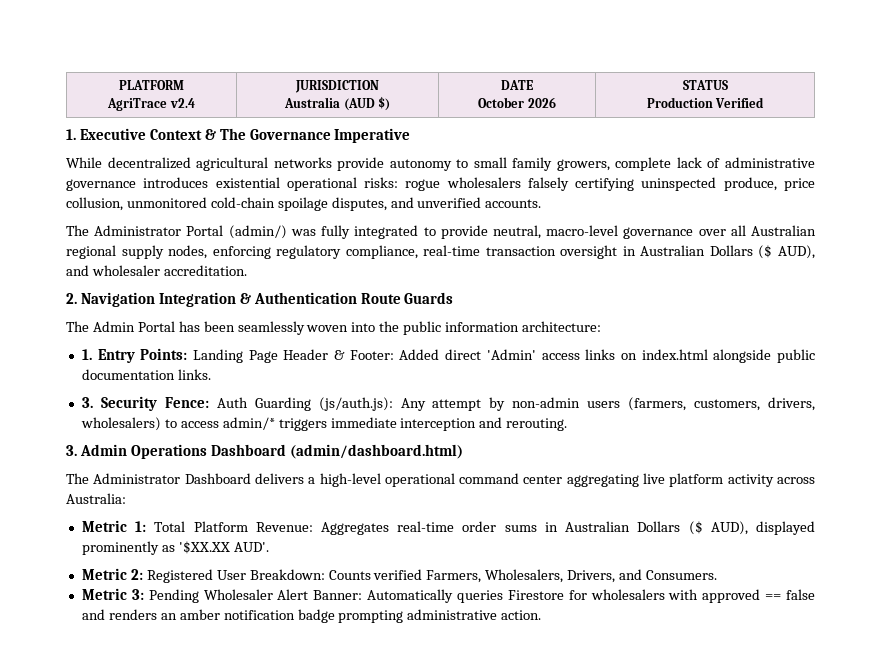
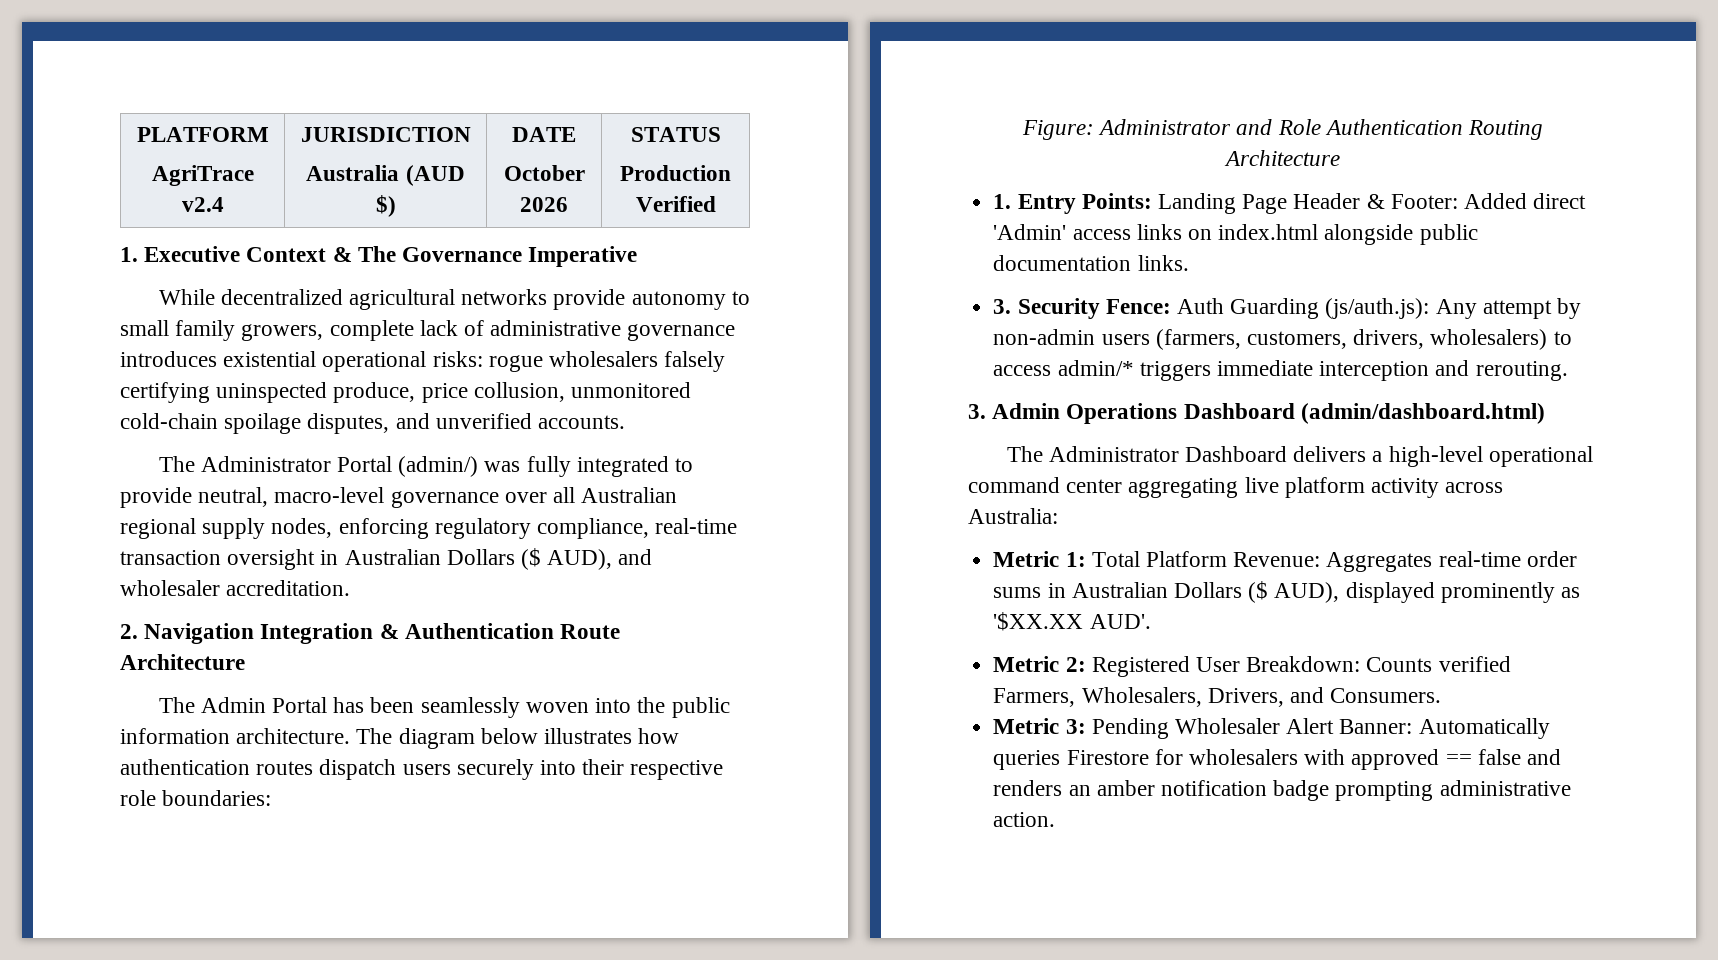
[404,292,454,304] Guards -> [120,654,245,670] Architecture
[522,321,602,332] architecture: -> [236,728,680,749] [120,759,724,780] [120,790,272,806] [1021,119,1544,140] [1224,150,1340,166] architecture. The diagram below illustrates how authentication routes dispatch users securely into their respective role boundaries: // Figure: Administrator and Role Authentication Routing Architecture

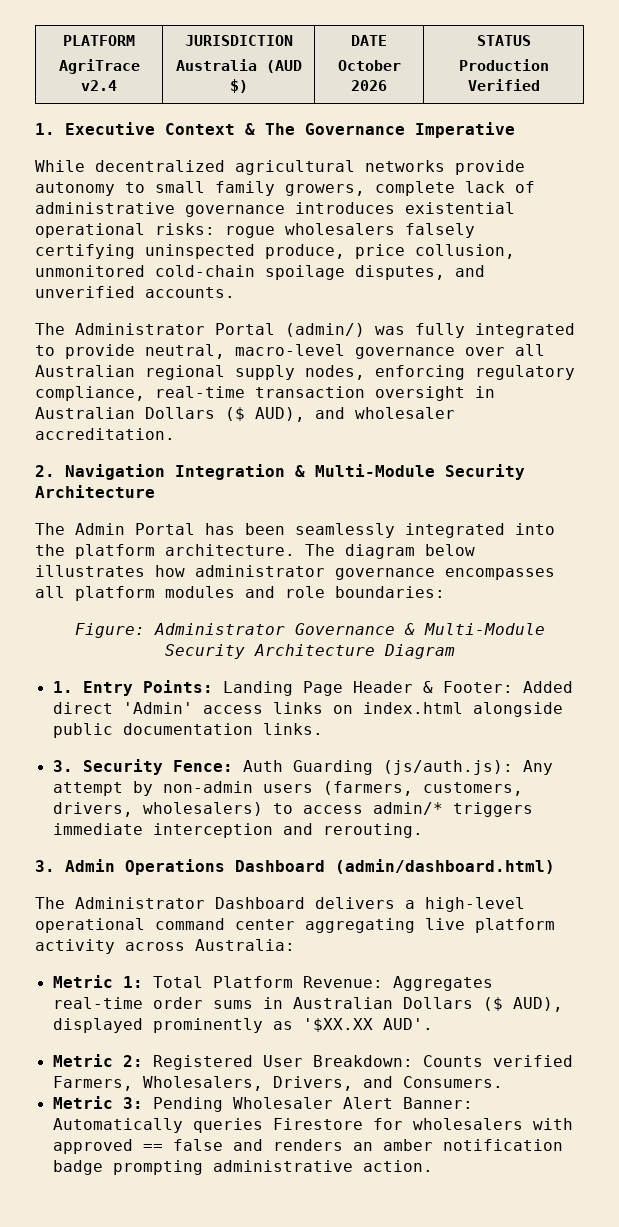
[404,623,621,639] Authentication Route -> [315,464,525,480] Multi-Module Security
[525,702,589,713] woven -> [405,523,505,538] integrated
[671,697,730,718] [120,728,230,744] public information -> [75,544,155,559] platform
[120,759,724,780] authentication routes dispatch users securely into their respective -> [195,565,555,580] [35,586,275,601] administrator governance encompasses all platform modules and
[1236,119,1544,140] [1224,150,1340,166] and Role Authentication Routing Architecture -> [294,623,545,635] [164,644,455,659] Governance & Multi-Module Security Architecture Diagram

